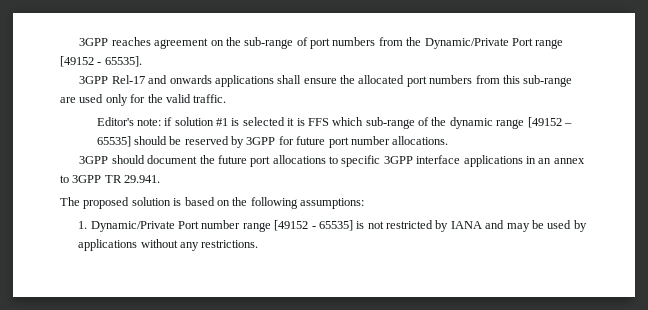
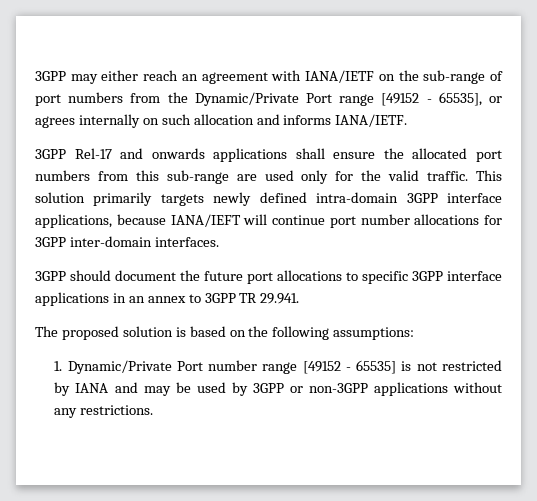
[79,37,209,49] 3GPP reaches agreement -> [35,70,375,84] 3GPP may either reach an agreement with IANA/IETF
[104,56,142,67] 65535]. -> [438,92,502,106] [35,114,408,128] 65535], or agrees internally on such allocation and informs IANA/IETF.
[96,117,572,129] [96,136,449,148] // Editor's note: if solution #1 is selected it is FFS which sub-range of the dynamic range [49152 – 65535] should be reserved by 3GPP for future port number allocations. -> [476,170,503,181] [35,192,503,206] [35,214,502,228] [35,236,219,247] This solution primarily targets newly defined intra-domain 3GPP interface applications, because IANA/IEFT will continue port number allocations for 3GPP inter-domain interfaces.
(587, 226) none -> [252,383,368,393] 3GPP or non-3GPP

